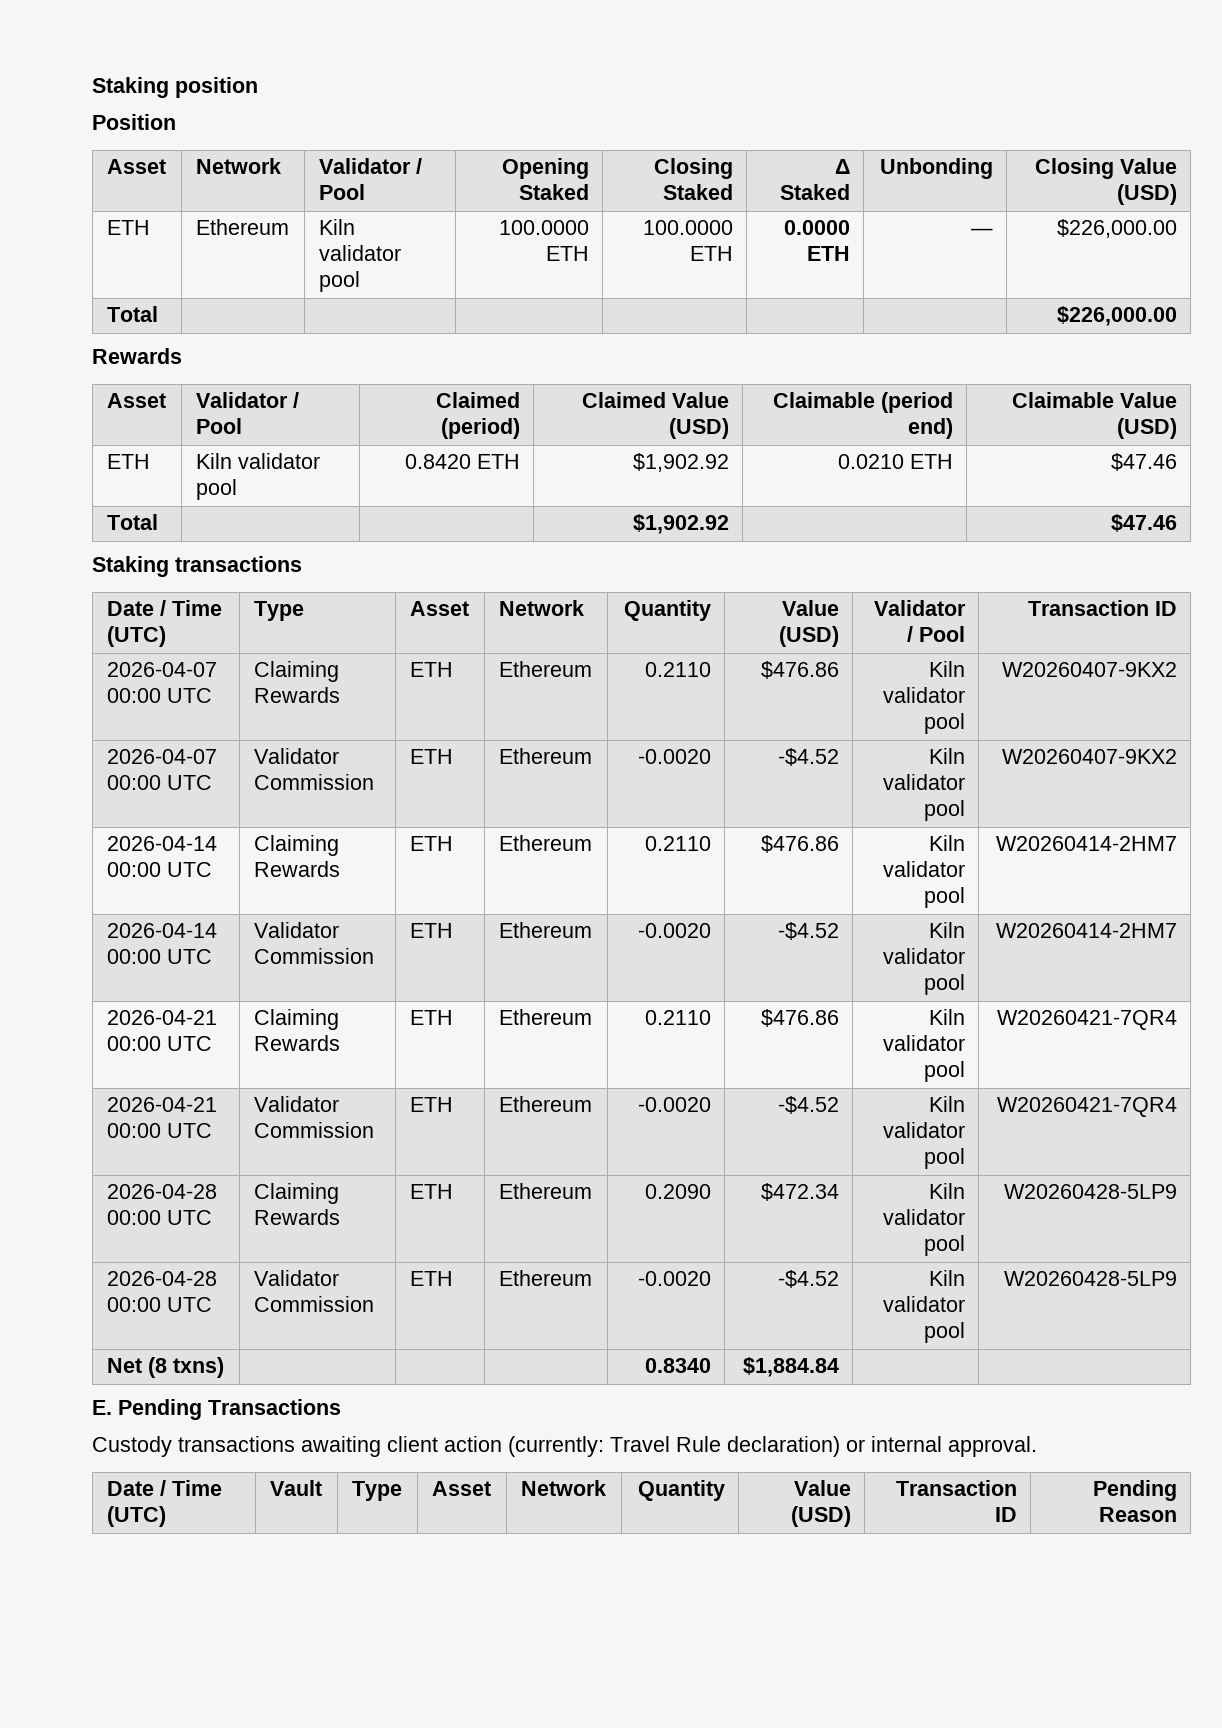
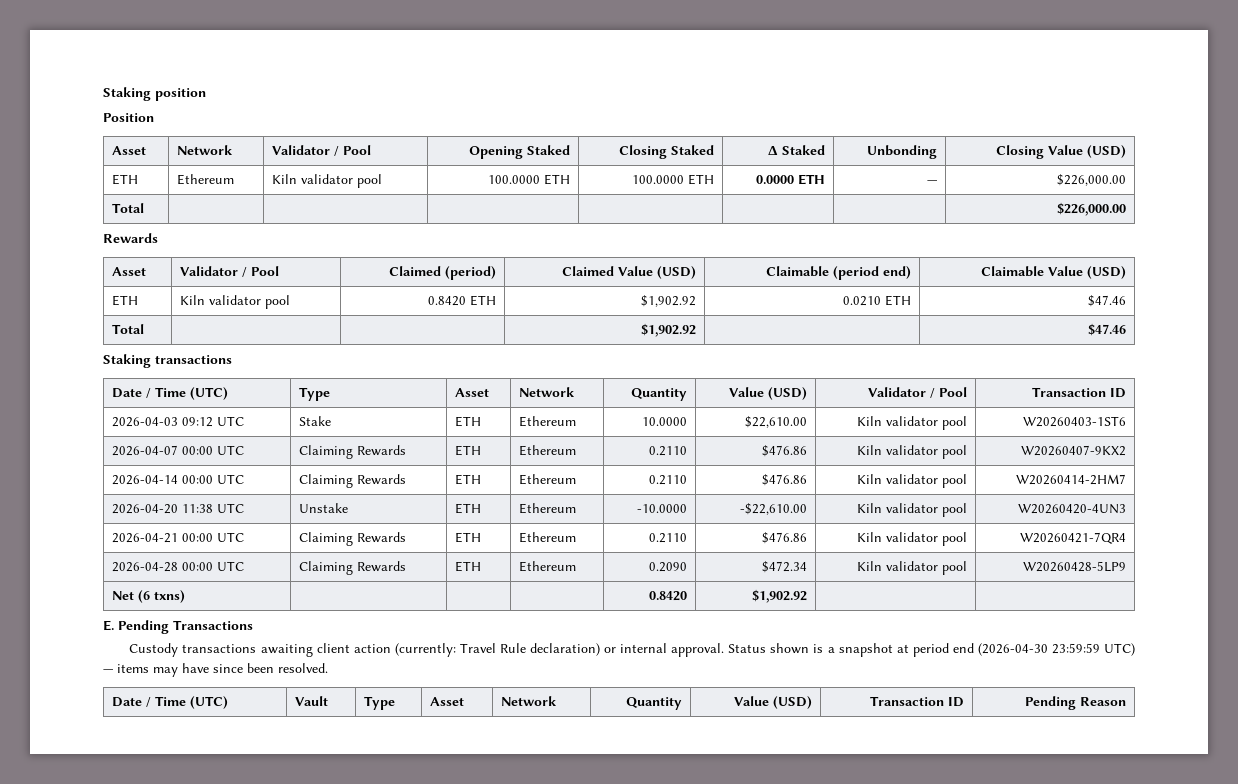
(1177, 608) none -> [111,416,244,427] [298,416,331,426] [454,416,481,427] [518,416,576,427] [642,417,688,426] [745,416,808,428] [857,416,968,430] [1023,416,1127,427] // 2026-04-03 09:12 UTC | Stake | ETH | Ethereum | 10.0000 | $22,610.00 | Kiln validator pool | W20260403-1ST6
[106,749,217,764] [106,775,212,790] [253,748,339,764] [253,774,374,790] [409,749,453,764] [498,748,592,764] [637,749,711,764] [777,748,839,766] [928,748,965,764] [882,774,965,790] [923,800,965,821] [1001,749,1177,764] // 2026-04-07 00:00 UTC | Validator Commission | ETH | Ethereum | -0.0020 | -$4.52 | Kiln validator pool | W20260407-9KX2 -> (1127, 450) none
[106,923,217,938] [106,949,212,964] [253,922,339,938] [253,948,374,964] [409,923,453,938] [498,922,592,938] [637,923,711,938] [777,922,839,940] [928,922,965,938] [882,948,965,964] [923,974,965,995] [995,923,1177,938] 2026-04-14 00:00 UTC | Validator Commission | ETH | Ethereum | -0.0020 | -$4.52 | Kiln validator pool | W20260414-2HM7 -> [111,503,244,514] [298,503,348,513] [454,503,481,514] [518,503,576,514] [637,504,688,513] [740,503,808,515] [857,503,968,517] [1018,504,1127,514] 2026-04-20 11:38 UTC | Unstake | ETH | Ethereum | -10.0000 | -$22,610.00 | Kiln validator pool | W20260420-4UN3
[106,1097,217,1112] [106,1123,212,1138] [253,1096,339,1112] [253,1122,374,1138] [409,1097,453,1112] [498,1096,592,1112] [637,1097,711,1112] [777,1096,839,1114] [928,1096,965,1112] [882,1122,965,1138] [923,1148,965,1169] [996,1097,1177,1117] // 2026-04-21 00:00 UTC | Validator Commission | ETH | Ethereum | -0.0020 | -$4.52 | Kiln validator pool | W20260421-7QR4 -> (1127, 538) none
[106,1271,217,1286] [106,1297,212,1312] [253,1270,339,1286] [253,1296,374,1312] [409,1271,453,1286] [498,1270,592,1286] [637,1271,711,1286] [777,1270,839,1288] [928,1270,965,1286] [882,1296,965,1312] [923,1322,965,1343] [1003,1271,1177,1286] // 2026-04-28 00:00 UTC | Validator Commission | ETH | Ethereum | -0.0020 | -$4.52 | Kiln validator pool | W20260428-5LP9 -> (1127, 566) none
[147,1357,167,1378] (8 -> [137,590,150,603] (6
[644,1358,711,1373] [742,1357,839,1377] 0.8340 | $1,884.84 -> [649,591,688,601] [752,589,808,603] 0.8420 | $1,902.92
(1037, 1446) none -> [728,643,1135,657] [103,663,328,677] Status shown is a snapshot at period end (2026-04-30 23:59:59 UTC) — items may have since been resolved.

